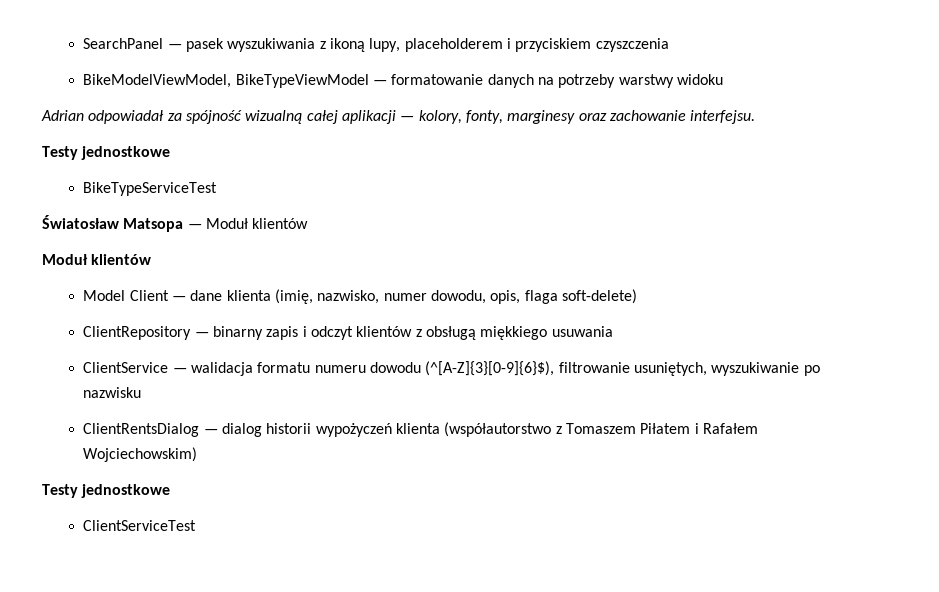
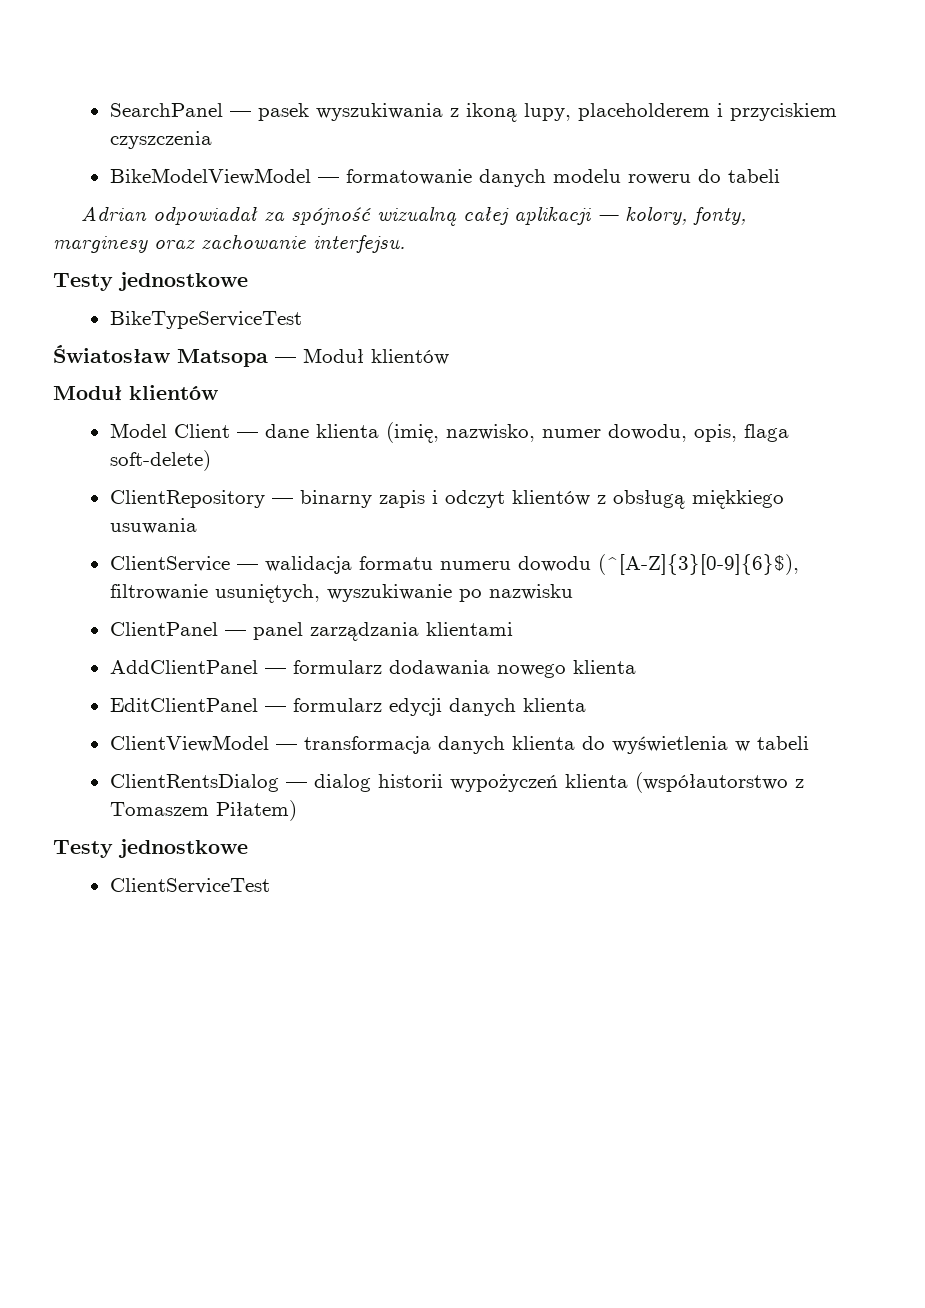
[83,74,369,88] BikeModelViewModel, BikeTypeViewModel -> [109,168,311,185] BikeModelViewModel
[538,74,724,88] na potrzeby warstwy widoku -> [552,169,780,185] modelu roweru do tabeli
(142, 392) none -> [109,622,513,641] [109,660,636,678] [109,698,586,716] [109,735,809,754] // ClientPanel — panel zarządzania klientami // AddClientPanel — formularz dodawania nowego klienta // EditClientPanel — formularz edycji danych klienta // ClientViewModel — transformacja danych klienta do wyświetlenia w tabeli
[640,423,758,434] [83,447,198,462] Piłatem i Rafałem Wojciechowskim) -> [215,800,297,821] Piłatem)

